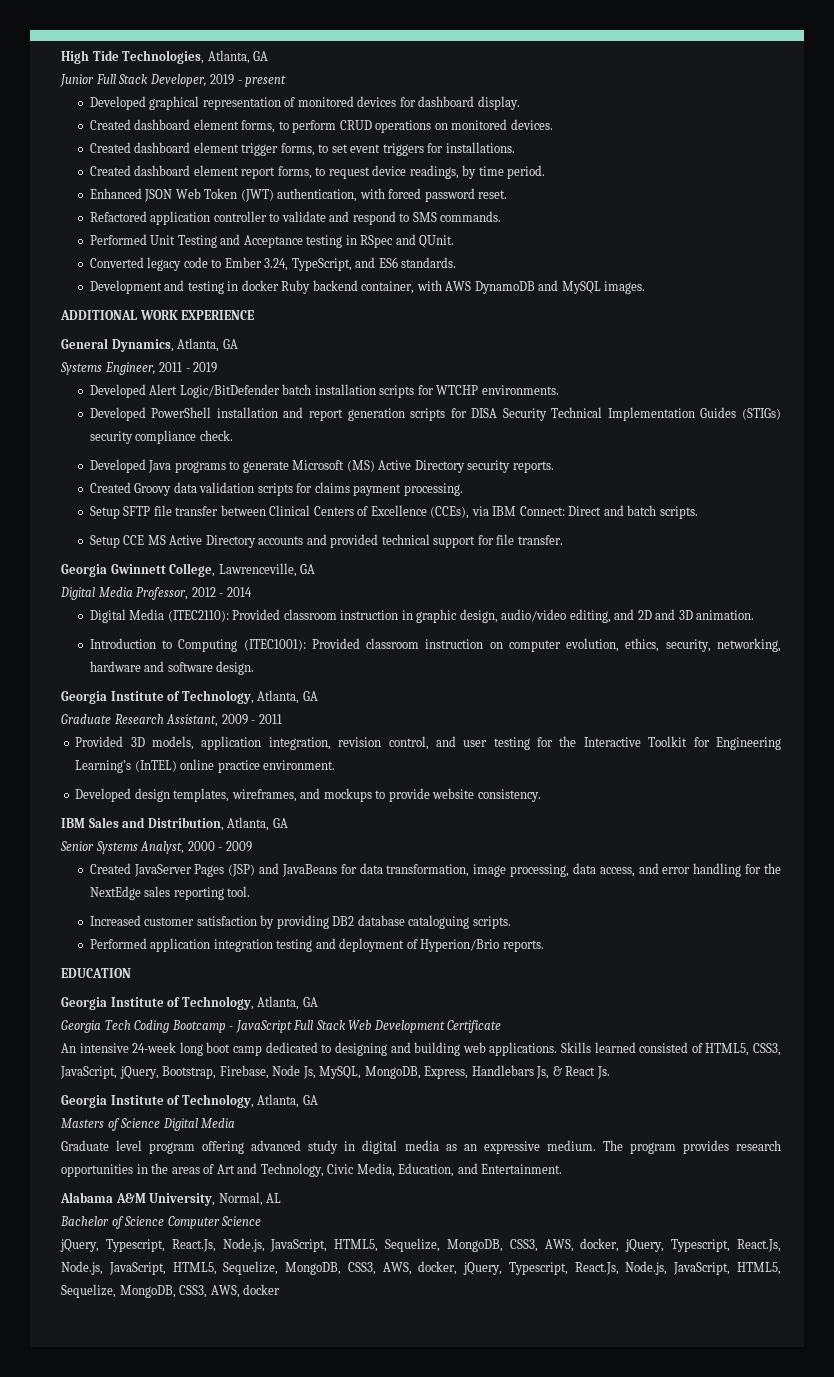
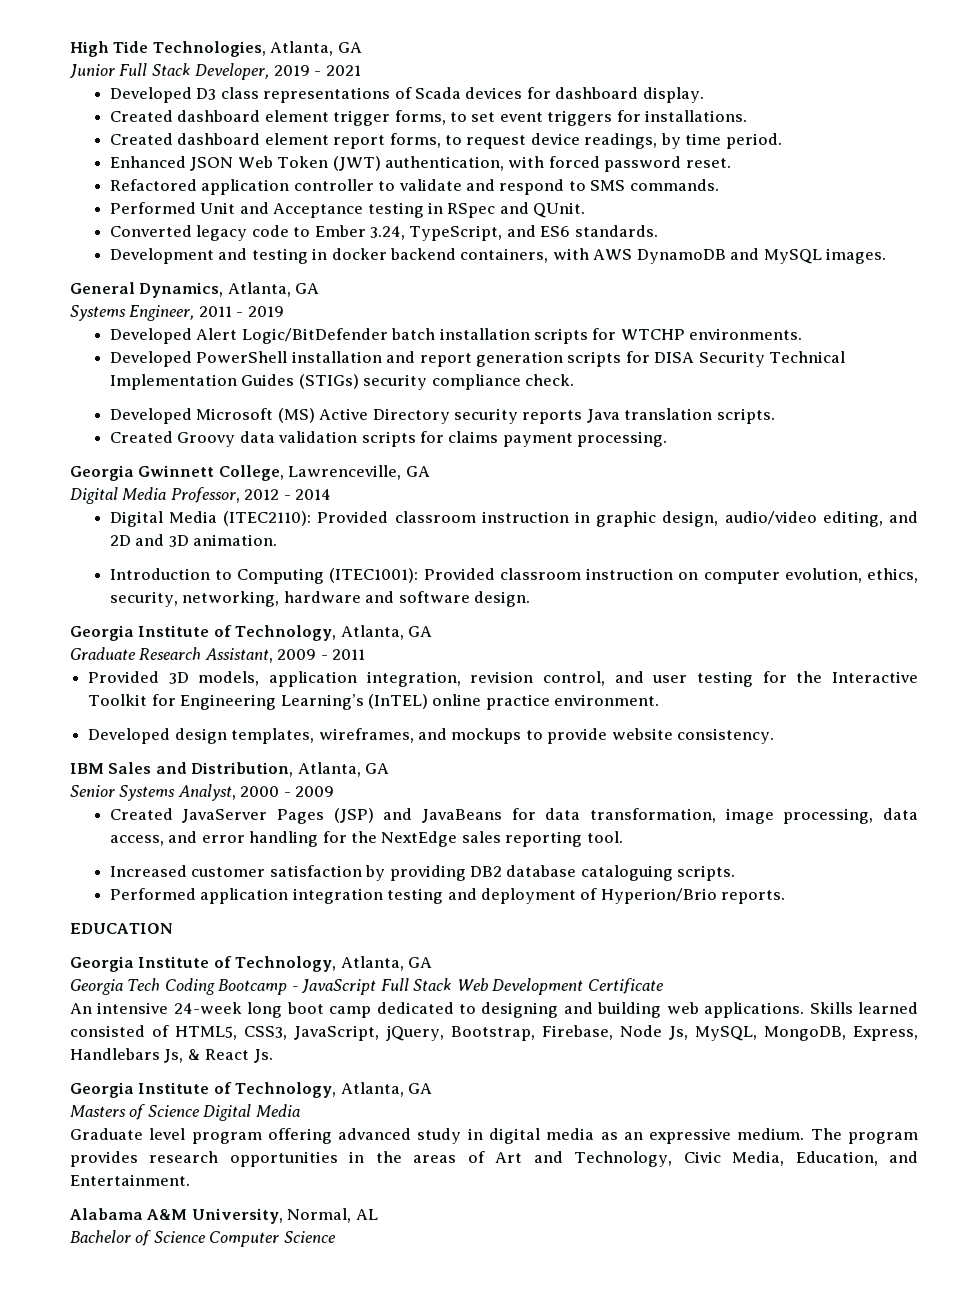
[245,75,287,87] [89,96,354,110] present // Developed graphical representation of monitored -> [325,65,361,76] [109,87,462,103] 2021 // Developed D3 class representations of Scada
[89,119,553,133] // Created dashboard element forms, to perform CRUD operations on monitored devices. -> (704, 95) none
[177,235,217,248] Testing -> (236, 208) none
[281,280,415,294] Ruby backend container, -> [390,248,549,263] backend containers,
[60,310,255,320] // ADDITIONAL WORK EXPERIENCE -> (887, 256) none
[148,460,289,473] Java programs to generate -> (192, 416) none
[512,461,554,473] reports. -> [522,408,775,424] reports Java translation scripts.
[89,505,698,519] [89,534,563,548] // Setup SFTP file transfer between Clinical Centers of Excellence (CCEs), via IBM Connect: Direct and batch scripts. // Setup CCE MS Active Directory accounts and provided technical support for file transfer. -> (668, 439) none
[60,1238,781,1252] [61,1261,781,1275] [61,1284,281,1298] // jQuery, Typescript, React.Js, Node.js, JavaScript, HTML5, Sequelize, MongoDB, CSS3, AWS, docker, jQuery, Typescript, React.Js, Node.js, JavaScript, HTML5, Sequelize, MongoDB, CSS3, AWS, docker, jQuery, Typescript, React.Js, Node.js, JavaScript, HTML5, Sequelize, MongoDB, CSS3, AWS, docker -> (336, 1237) none

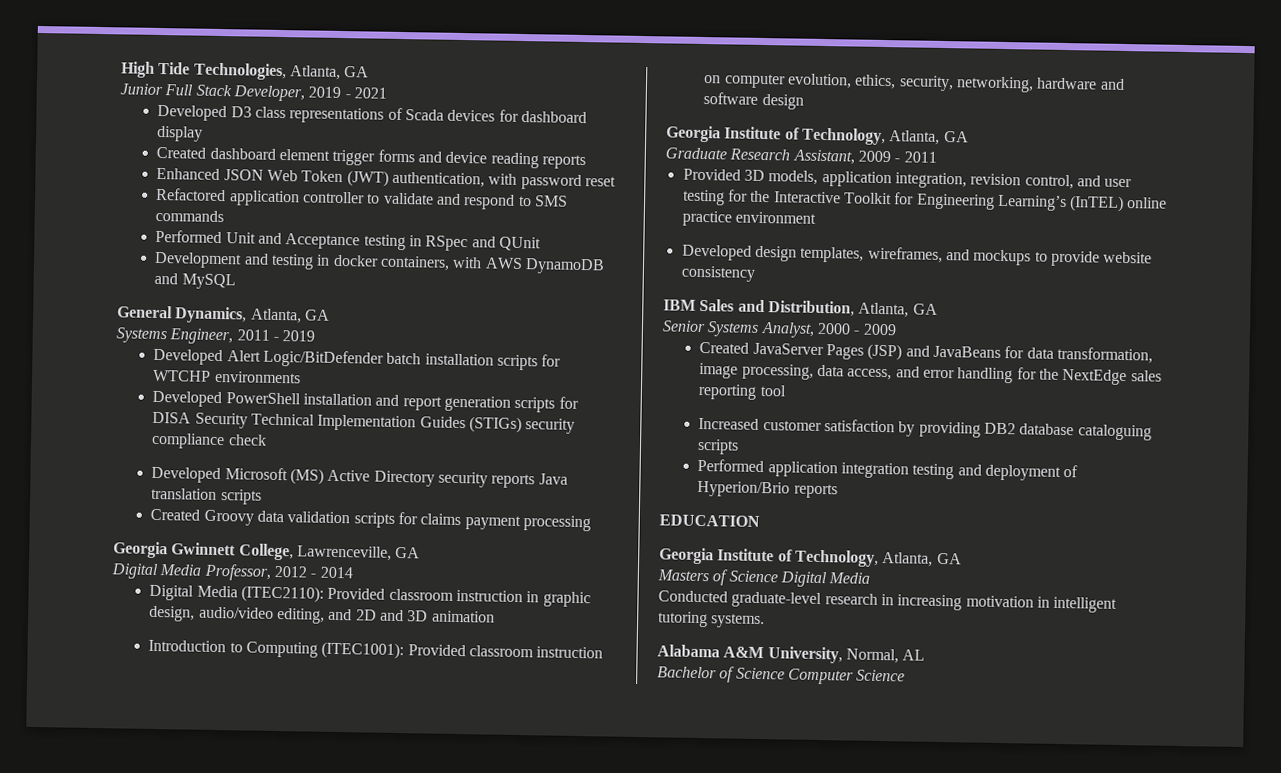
[642,87,704,103] display. -> [157,125,204,142] display
[394,110,748,126] [109,133,782,149] forms, to set event triggers for installations. // Created dashboard element report forms, to request device readings, by time period. -> [377,149,586,170] forms and device reading reports
[548,156,731,172] forced password reset. -> [520,173,616,190] password reset
[629,179,719,191] commands. -> [155,209,225,223] commands
[533,202,586,218] [109,225,658,241] QUnit. // Converted legacy code to Ember 3.24, TypeScript, and ES6 standards. -> [498,236,541,252] QUnit
[390,248,457,260] backend -> (379, 260) none
[826,248,887,264] images. -> (236, 281) none
[689,328,803,340] environments. -> [214,370,301,384] environments
[525,374,575,386] check. -> [227,434,267,446] check
[716,408,775,424] scripts. -> [219,489,262,505] scripts
[577,431,668,447] processing. -> [522,515,591,532] processing
[193,534,278,546] animation. -> [431,610,495,623] animation
[474,591,531,607] design. -> [761,93,804,110] design
[554,694,660,706] environment. -> [734,211,816,224] environment
[677,728,775,744] consistency. -> [680,265,755,282] consistency
[586,831,623,843] tool. -> [759,384,787,397] tool
[677,865,736,881] scripts. -> [697,438,740,455] scripts
[721,890,786,904] reports. -> [793,483,838,499] reports
[70,978,664,995] [70,1002,919,1018] [70,1025,918,1041] [70,1048,273,1063] [70,1082,433,1098] // Georgia Tech Coding Bootcamp - JavaScript Full Stack Web Development Certificate // An intensive 24-week long boot camp dedicated to designing and building web applications. Skills learned consisted of HTML5, CSS3, JavaScript, jQuery, Bootstrap, Firebase, Node Js, MySQL, MongoDB, Express, Handlebars Js, & React Js. // Georgia Institute of Technology, Atlanta, GA -> (962, 558) none
[70,1128,919,1144] [70,1151,918,1167] [70,1174,190,1186] Graduate level program offering advanced study in digital media as an expressive medium. The program provides research opportunities in the areas of Art and Technology, Civic Media, Education, and Entertainment. -> [658,590,1118,613] [658,611,766,629] Conducted graduate-level research in increasing motivation in intelligent tutoring systems.

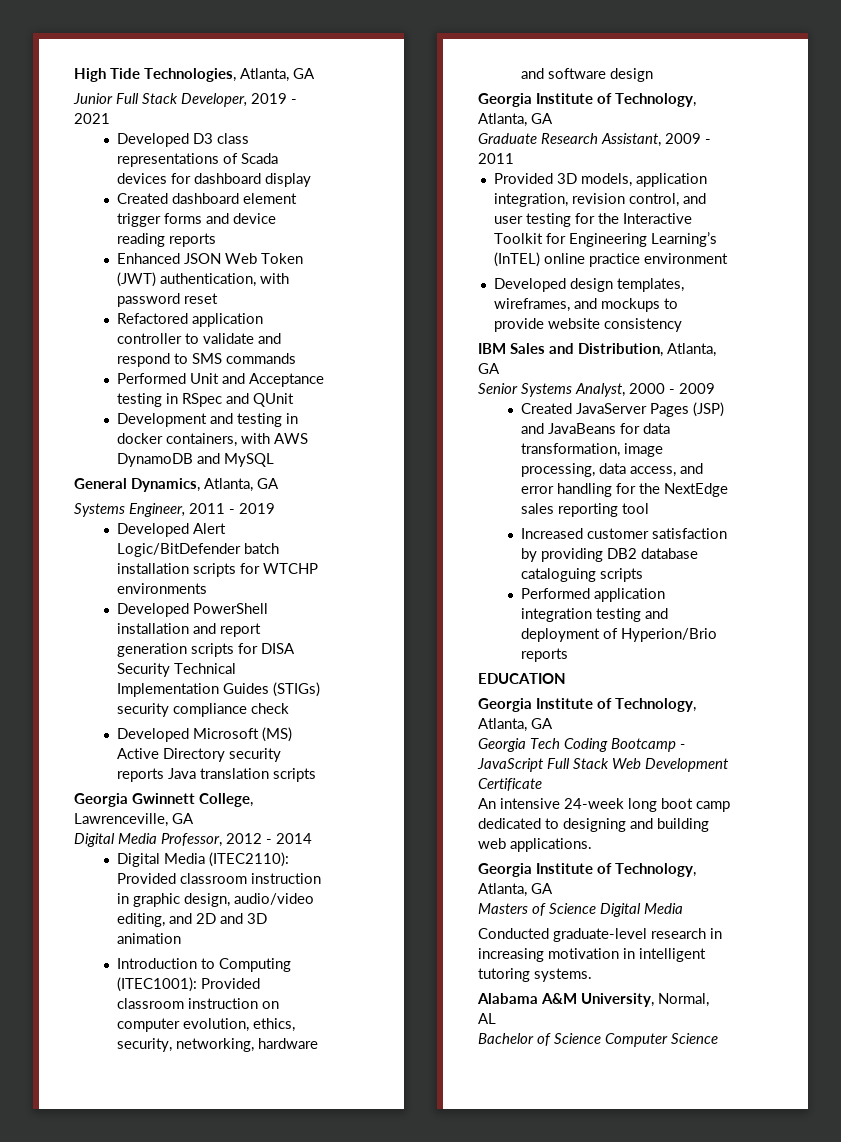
[150,508,591,532] // Created Groovy data validation scripts for claims payment processing -> (317, 775) none
(962, 558) none -> [478,738,685,752] [477,758,729,772] [478,778,542,791] [478,798,730,812] [478,818,709,832] [478,838,592,852] [478,863,696,877] [478,883,553,897] // Georgia Tech Coding Bootcamp - JavaScript Full Stack Web Development Certificate // An intensive 24-week long boot camp dedicated to designing and building web applications. // Georgia Institute of Technology, Atlanta, GA

